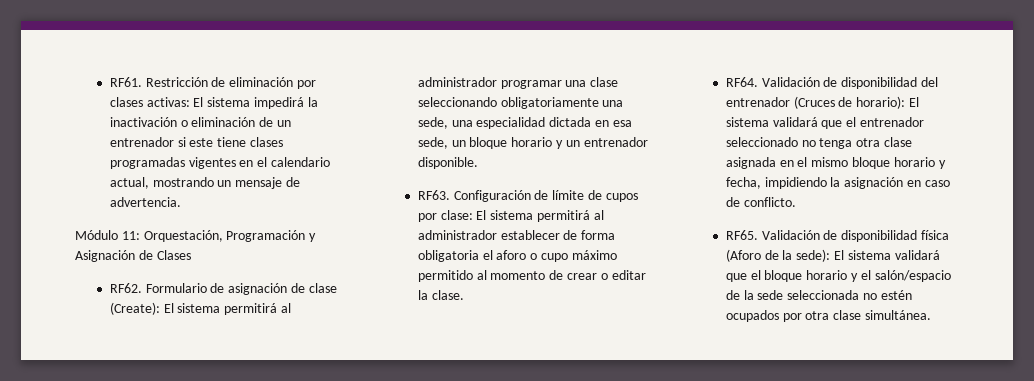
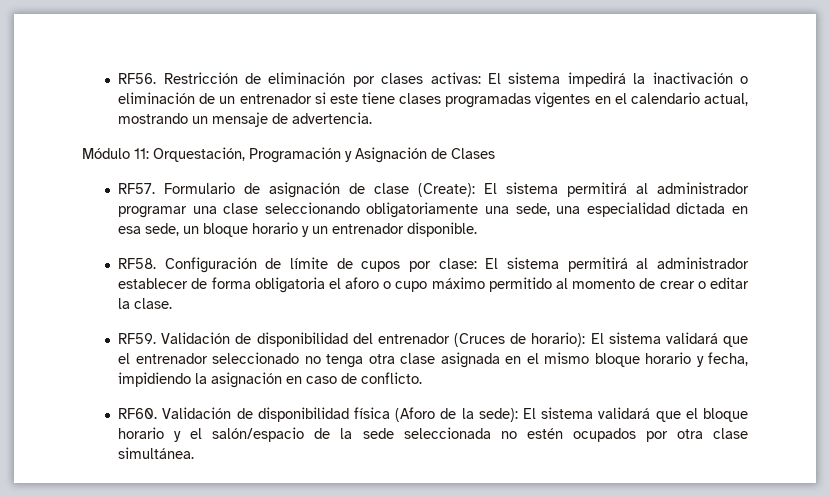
[109,77,142,87] RF61. -> [118,73,157,84] RF56.
[109,283,142,293] RF62. -> [118,183,156,194] RF57.
[417,190,450,200] RF63. -> [118,258,157,269] RF58.
[725,77,758,87] RF64. -> [118,333,157,344] RF59.
[725,230,758,240] RF65. -> [118,408,158,419] RF60.

